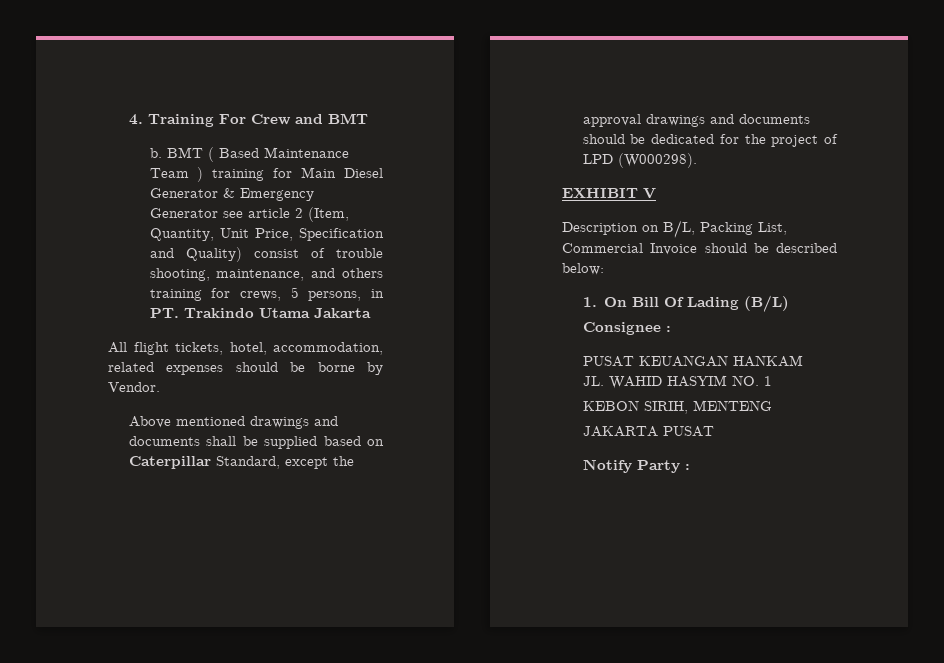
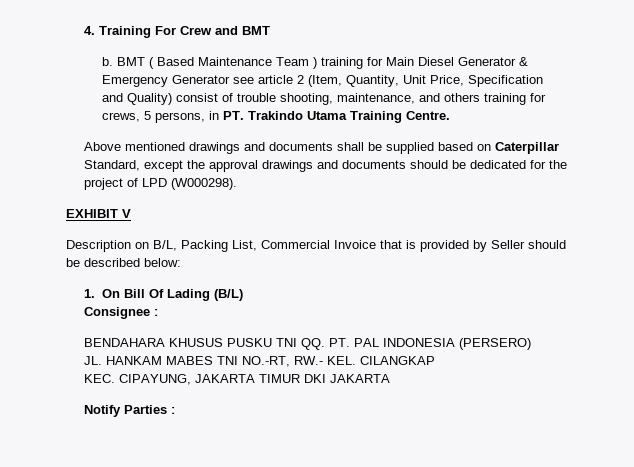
[313,308,371,318] [108,342,383,355] [108,362,383,375] [108,382,160,392] Jakarta // All flight tickets, hotel, accommodation, related expenses should be borne by Vendor. -> [350,111,451,123] Training Centre.
(698, 249) none -> [380,240,525,252] that is provided by Seller
[582,355,803,367] [582,375,772,389] [582,400,772,414] [582,426,714,437] PUSAT KEUANGAN HANKAM // JL. WAHID HASYIM NO. 1 // KEBON SIRIH, MENTENG // JAKARTA PUSAT -> [84,338,532,350] [84,356,436,367] [84,374,391,385] BENDAHARA KHUSUS PUSKU TNI QQ. PT. PAL INDONESIA (PERSERO) // JL. HANKAM MABES TNI NO.-RT, RW.- KEL. CILANGKAP // KEC. CIPAYUNG, JAKARTA TIMUR DKI JAKARTA
[636,460,680,473] Party -> [124,405,168,414] Parties

